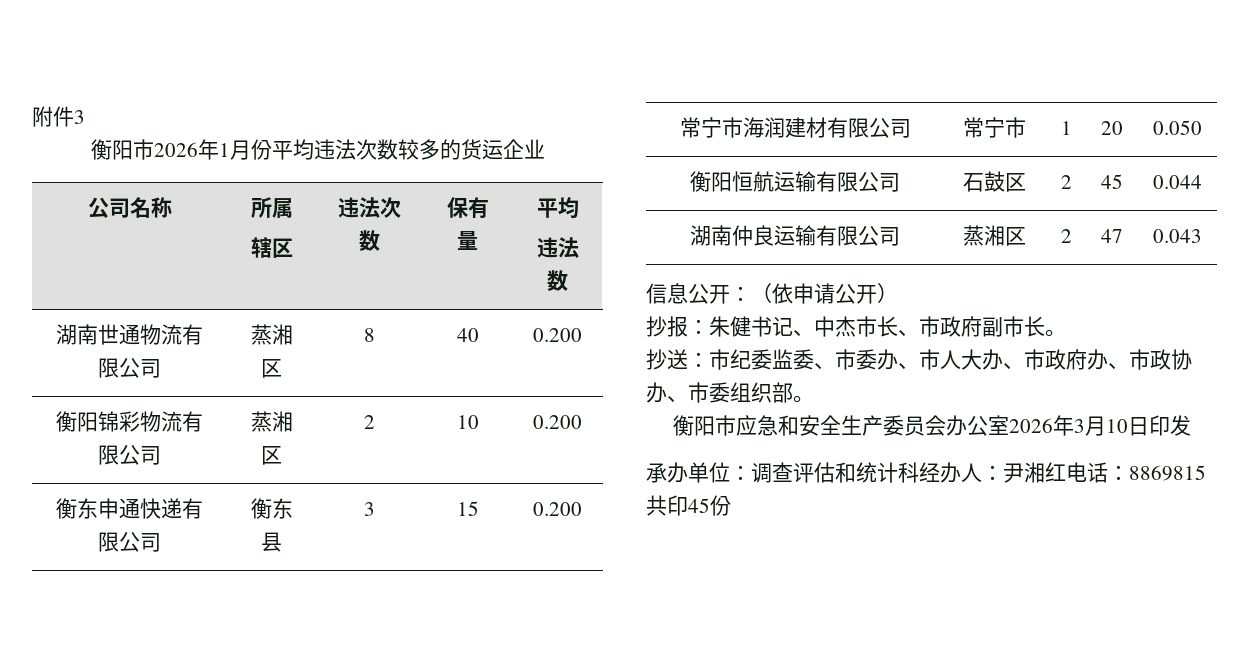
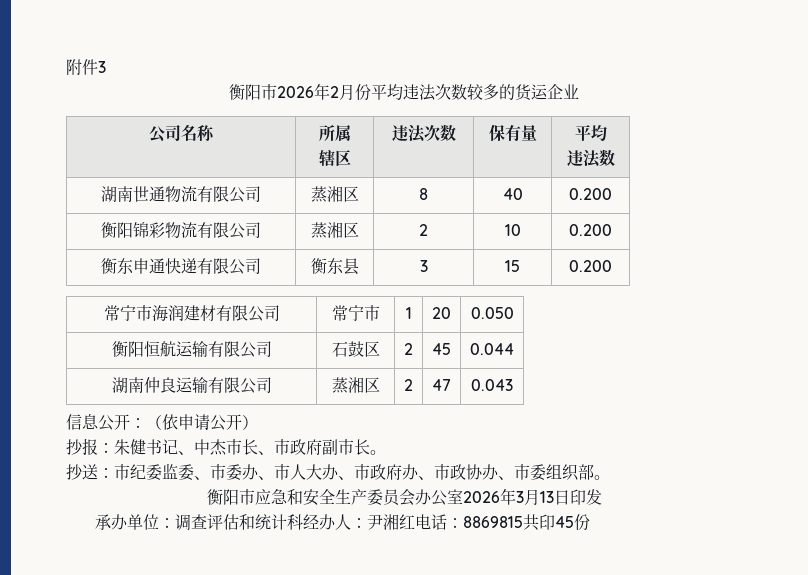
[218,143,230,157] 1 -> [330,86,339,98] 2
[1105,419,1128,433] 10 -> [539,491,554,503] 13

